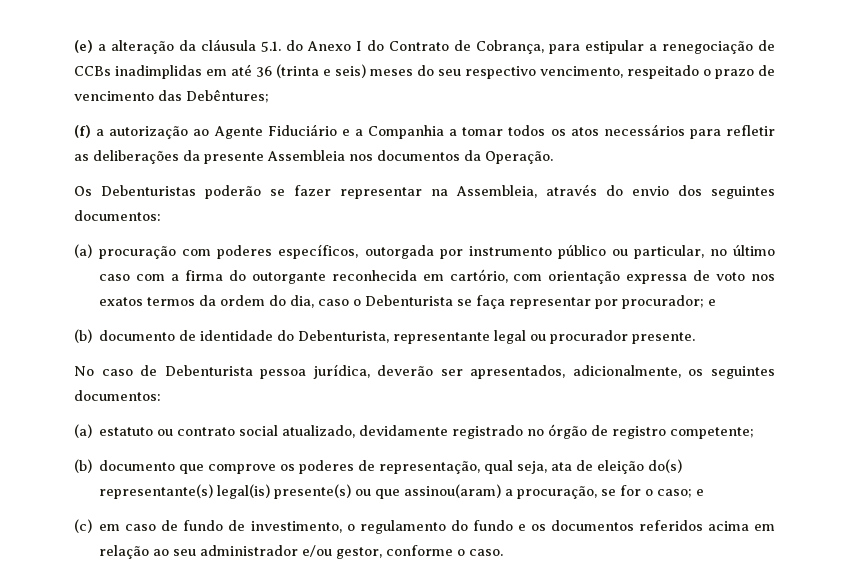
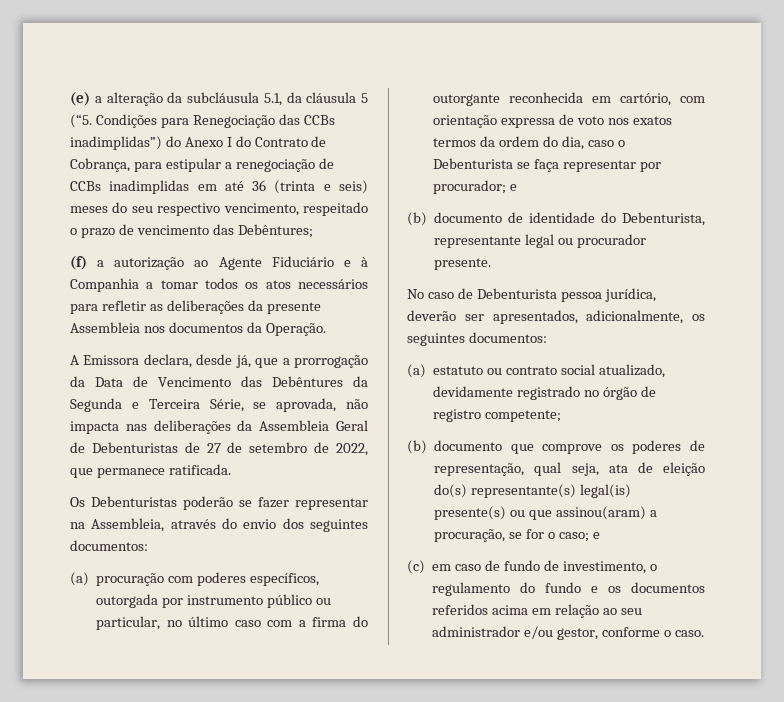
[201,39,282,52] cláusula 5.1. -> [187,92,368,106] [70,114,335,128] [70,136,162,150] subcláusula 5.1, da cláusula 5 (“5. Condições para Renegociação das CCBs inadimplidas”)
[354,129,363,136] a -> [361,257,368,267] à
(553, 157) none -> [70,354,369,368] [70,376,368,387] [70,398,368,412] [70,420,369,434] [70,442,368,456] [70,464,231,478] // A Emissora declara, desde já, que a prorrogação da Data de Vencimento das Debêntures da Segunda e Terceira Série, se aprovada, não impacta nas deliberações da Assembleia Geral de Debenturistas de 27 de setembro de 2022, que permanece ratificada.

